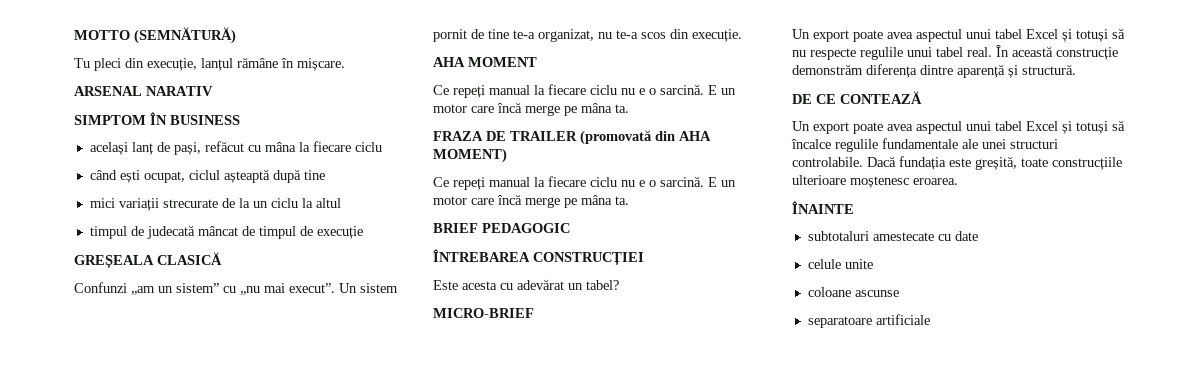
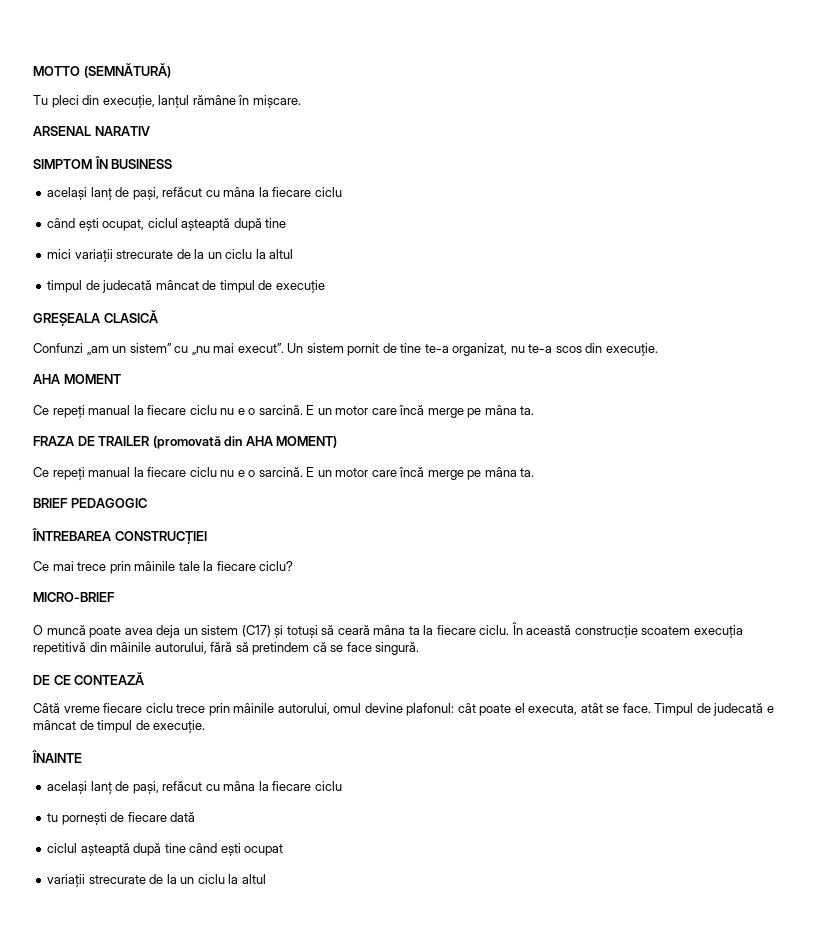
[433,279,619,290] [433,308,534,318] [792,28,1125,42] [792,45,1118,60] [792,64,1076,78] [792,91,922,104] [792,120,1125,134] [791,138,1058,152] [792,156,1122,170] [792,175,958,188] [792,201,854,214] [807,231,978,241] [807,259,873,269] [807,287,899,297] [807,314,930,328] Este acesta cu adevărat un tabel? // MICRO-BRIEF // Un export poate avea aspectul unui tabel Excel și totuși să nu respecte regulile unui tabel real. În această construcție demonstrăm diferența dintre aparență și structură. // DE CE CONTEAZĂ // Un export poate avea aspectul unui tabel Excel și totuși să încalce regulile fundamentale ale unei structuri controlabile. Dacă fundația este greșită, toate construcțiile ulterioare moștenesc eroarea. // ÎNAINTE // subtotaluri amestecate cu date // celule unite // coloane ascunse // separatoare artificiale -> [33,561,294,574] [33,592,115,602] [33,622,743,639] [33,642,420,655] [33,672,145,685] [33,703,774,716] [33,720,206,734] [32,750,82,763] [47,781,342,795] [47,812,196,825] [47,843,284,856] [47,874,266,888] Ce mai trece prin mâinile tale la fiecare ciclu? // MICRO-BRIEF // O muncă poate avea deja un sistem (C17) și totuși să ceară mâna ta la fiecare ciclu. În această construcție scoatem execuția repetitivă din mâinile autorului, fără să pretindem că se face singură. // DE CE CONTEAZĂ // Câtă vreme fiecare ciclu trece prin mâinile autorului, omul devine plafonul: cât poate el executa, atât se face. Timpul de judecată e mâncat de timpul de execuție. // ÎNAINTE // același lanț de pași, refăcut cu mâna la fiecare ciclu // tu pornești de fiecare dată // ciclul așteaptă după tine când ești ocupat // variații strecurate de la un ciclu la altul

